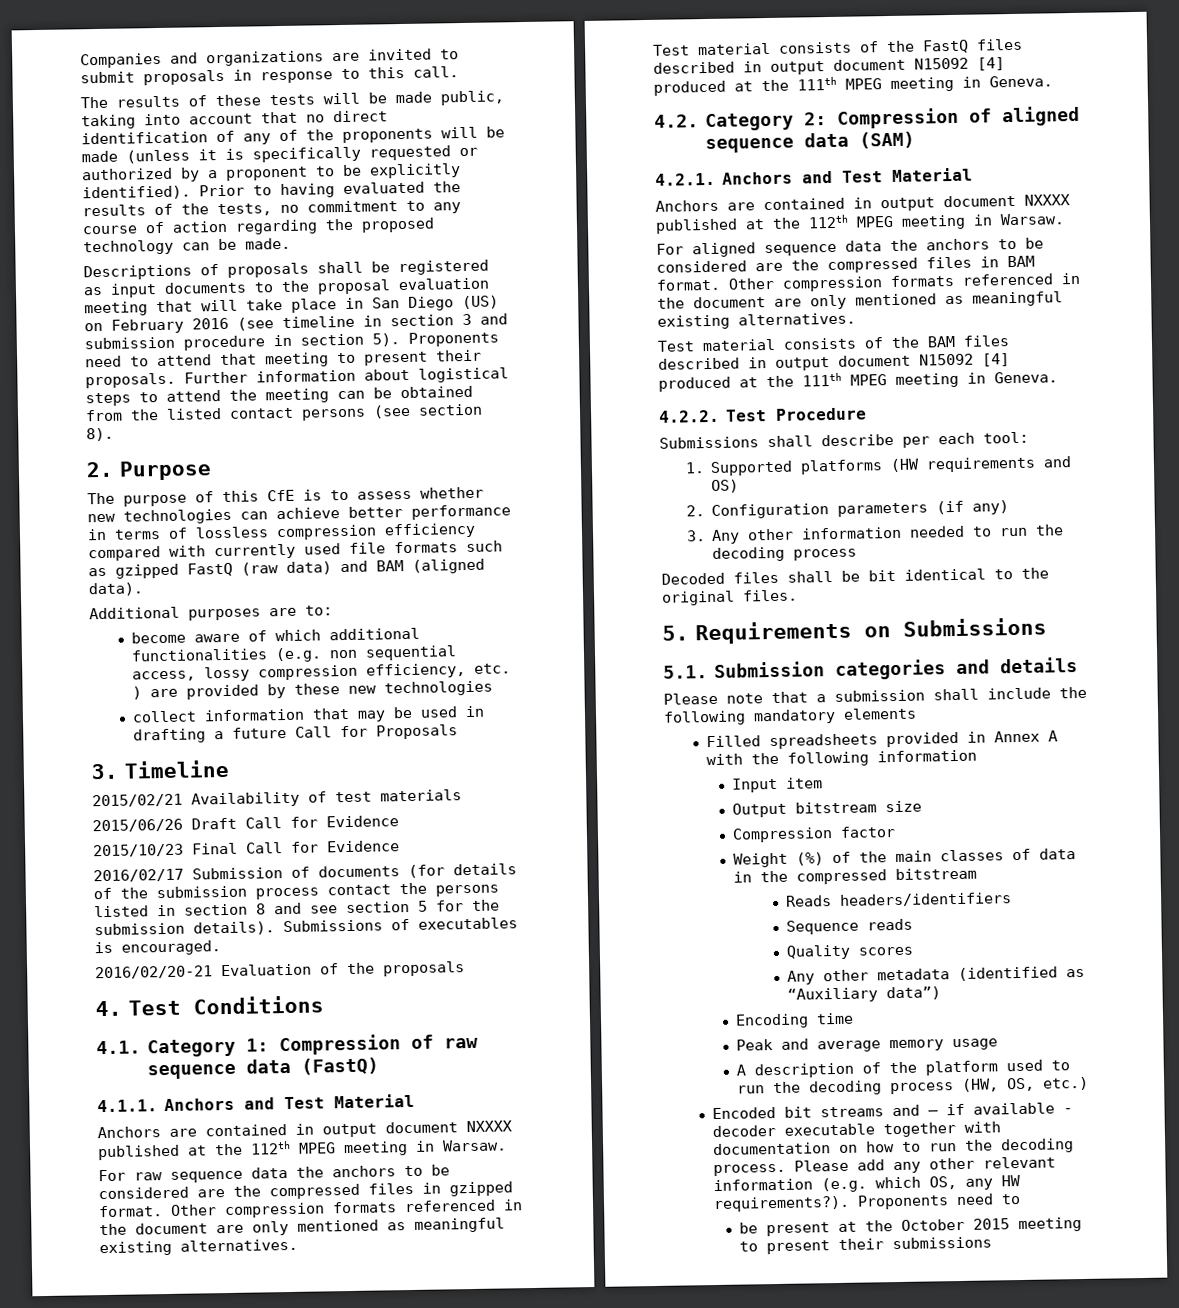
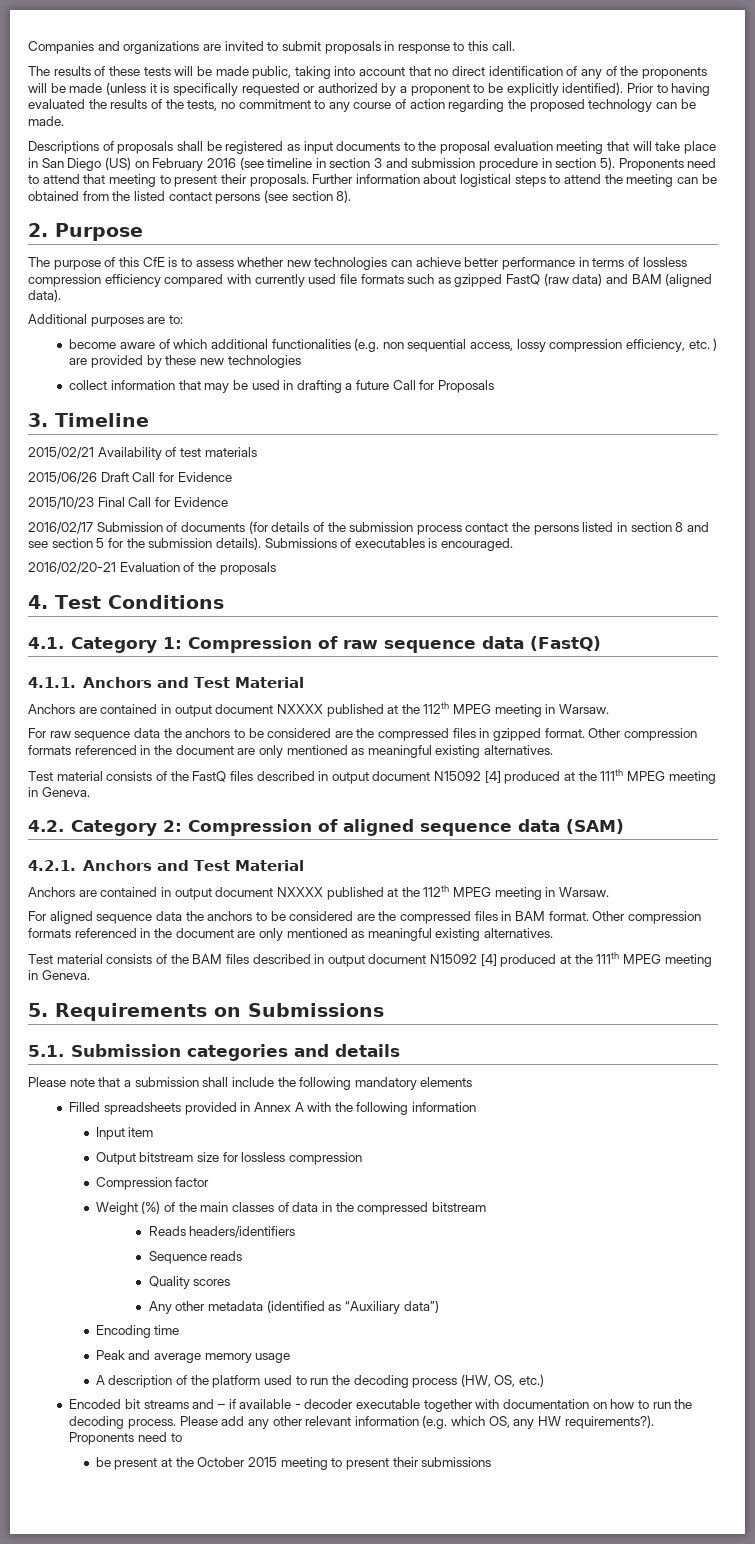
[659,407,868,423] [659,431,1029,449] [684,456,1072,476] [711,479,740,493] [685,500,1010,519] [685,524,1065,544] [712,546,858,562] [661,567,1049,585] [661,589,798,606] // 4.2.2. Test Procedure // Submissions shall describe per each tool: // 1. Supported platforms (HW requirements and OS) // 2. Configuration parameters (if any) // 3. Any other information needed to run the decoding process // Decoded files shall be bit identical to the original files. -> (90, 975) none
(923, 806) none -> [222,1152,362,1165] for lossless compression

